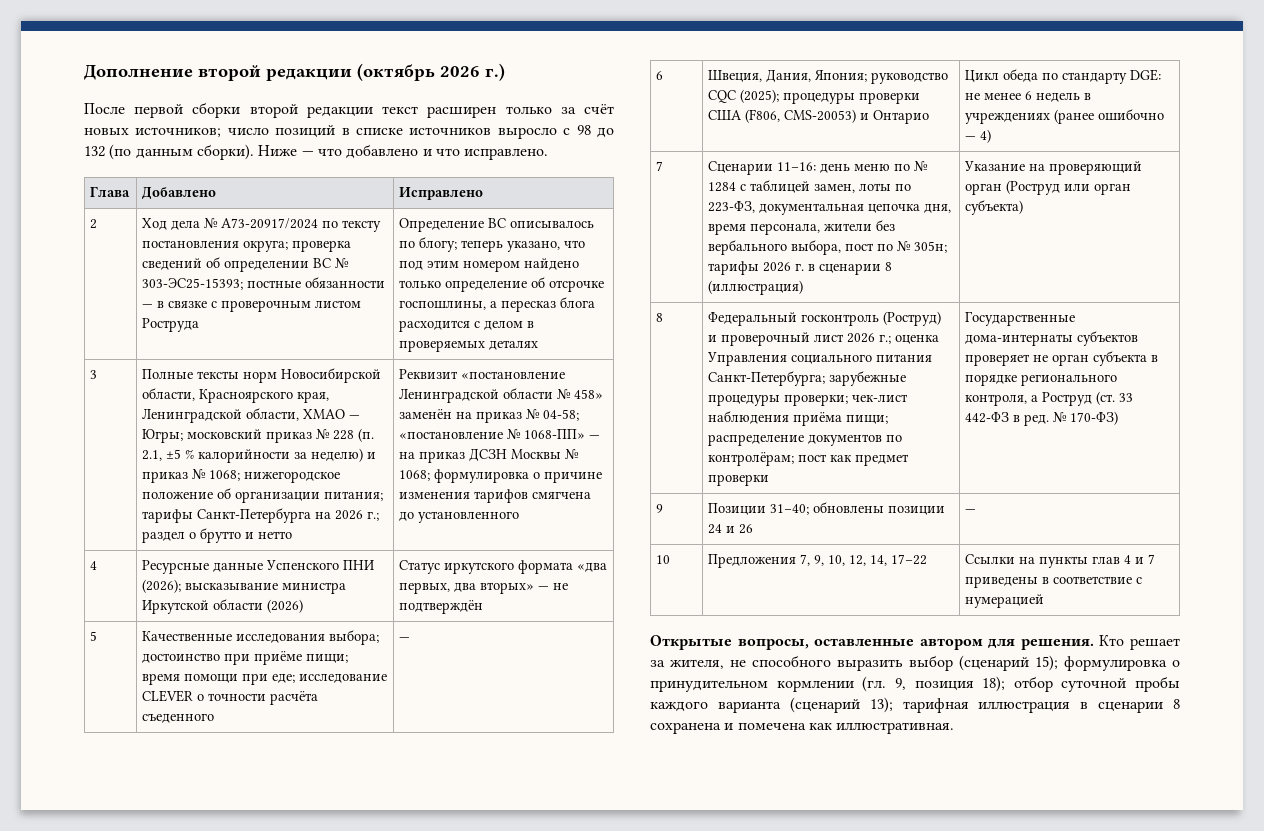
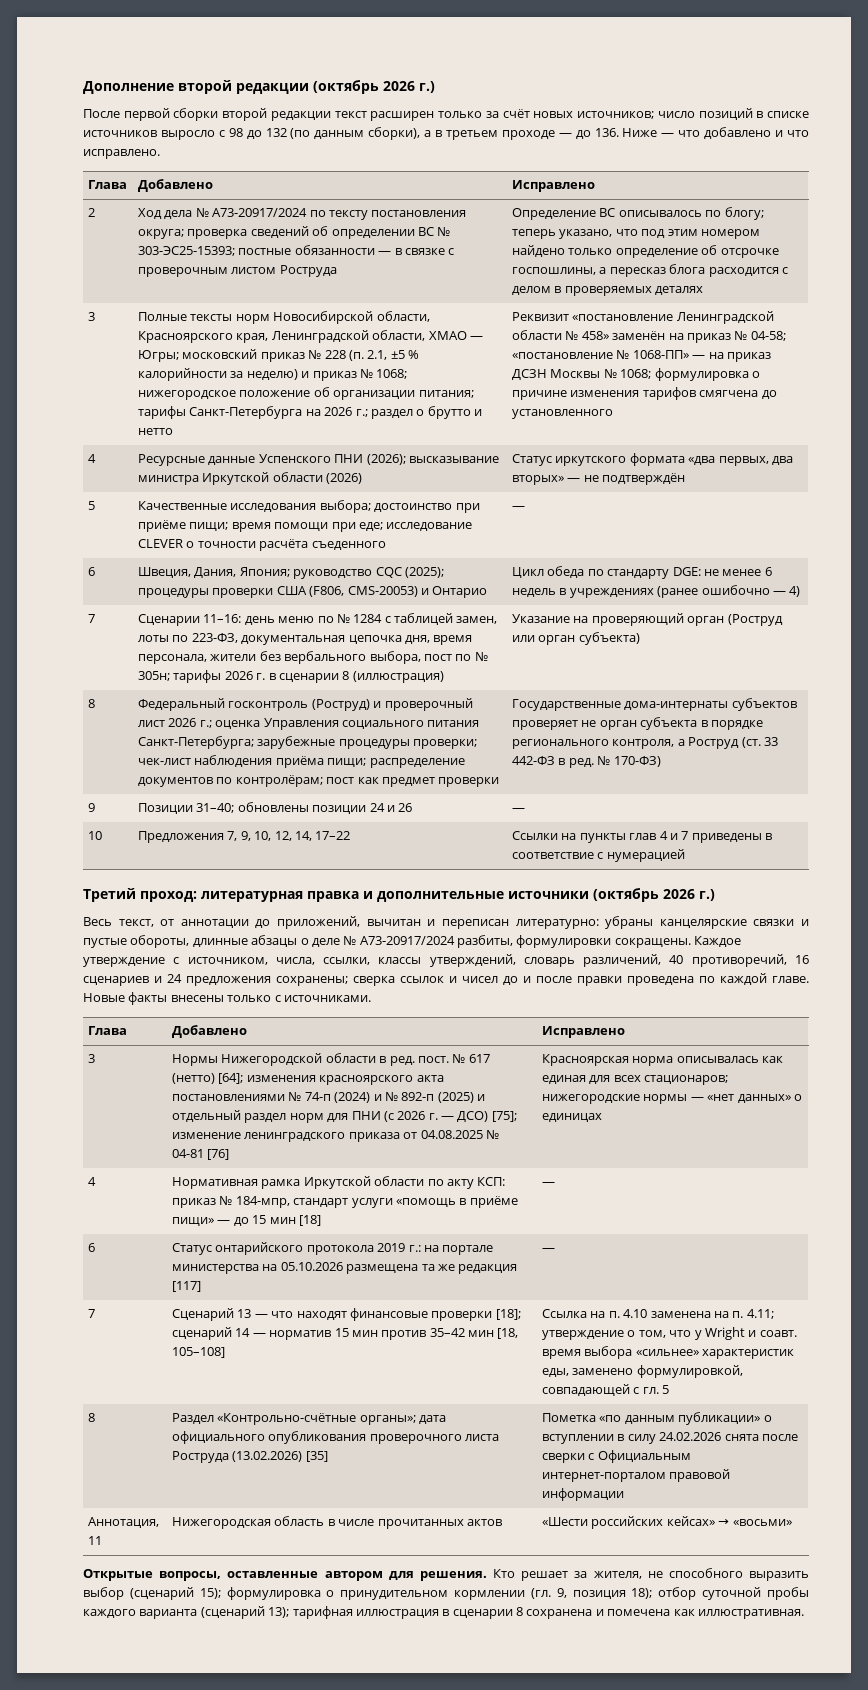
[196,144,254,160] сборки). -> [368,127,619,140] сборки), а в третьем проходе — до 136.
(1045, 601) none -> [83,888,715,902] [83,916,810,929] [83,935,742,948] [83,954,809,967] [83,973,809,986] [83,992,371,1005] [88,1026,128,1035] [172,1025,248,1038] [542,1026,626,1038] [88,1054,96,1063] [172,1053,490,1066] [172,1073,444,1085] [172,1092,486,1103] [172,1110,517,1123] [172,1130,499,1142] [172,1149,230,1160] [542,1054,784,1066] [542,1075,729,1085] [542,1094,802,1104] [542,1113,603,1122] [88,1177,97,1186] [172,1176,506,1189] [172,1196,518,1208] [172,1215,321,1226] [542,1182,556,1186] [88,1243,96,1252] [172,1242,494,1255] [172,1262,518,1274] [172,1281,202,1292] [542,1248,556,1252] [88,1309,96,1318] [172,1308,521,1321] [172,1327,519,1340] [172,1347,226,1358] [542,1309,774,1319] [542,1327,797,1340] [542,1346,795,1359] [542,1365,743,1378] [542,1384,670,1396] [88,1413,96,1422] [172,1413,447,1425] [172,1431,500,1444] [172,1451,328,1463] [542,1412,772,1425] [542,1432,798,1444] [542,1450,691,1463] [542,1469,731,1482] [542,1488,625,1501] [88,1517,160,1528] [88,1536,103,1545] [172,1516,502,1529] [542,1516,792,1529] // Третий проход: литературная правка и дополнительные источники (октябрь 2026 г.) // Весь текст, от аннотации до приложений, вычитан и переписан литературно: убраны канцелярские связки и пустые обороты, длинные абзацы о деле № А73-20917/2024 разбиты, формулировки сокращены. Каждое утверждение с источником, числа, ссылки, классы утверждений, словарь различений, 40 противоречий, 16 сценариев и 24 предложения сохранены; сверка ссылок и чисел до и после правки проведена по каждой главе. Новые факты внесены только с источниками. // Глава | Добавлено | Исправлено // 3 | Нормы Нижегородской области в ред. пост. № 617 (нетто) [64]; изменения красноярского акта постановлениями № 74-п (2024) и № 892-п (2025) и отдельный раздел норм для ПНИ (с 2026 г. — ДСО) [75]; изменение ленинградского приказа от 04.08.2025 № 04-81 [76] | Красноярская норма описывалась как единая для всех стационаров; нижегородские нормы — «нет данных» о единицах // 4 | Нормативная рамка Иркутской области по акту КСП: приказ № 184-мпр, стандарт услуги «помощь в приёме пищи» — до 15 мин [18] | — // 6 | Статус онтарийского протокола 2019 г.: на портале министерства на 05.10.2026 размещена та же редакция [117] | — // 7 | Сценарий 13 — что находят финансовые проверки [18]; сценарий 14 — норматив 15 мин против 35–42 мин [18, 105–108] | Ссылка на п. 4.10 заменена на п. 4.11; утверждение о том, что у Wright и соавт. время выбора «сильнее» характеристик еды, заменено формулировкой, совпадающей с гл. 5 // 8 | Раздел «Контрольно-счётные органы»; дата официального опубликования проверочного листа Роструда (13.02.2026) [35] | Пометка «по данным публикации» о вступлении в силу 24.02.2026 снята после сверки с Официальным интернет-порталом правовой информации // Аннотация, 11 | Нижегородская область в числе прочитанных актов | «Шести российских кейсах» → «восьми»

